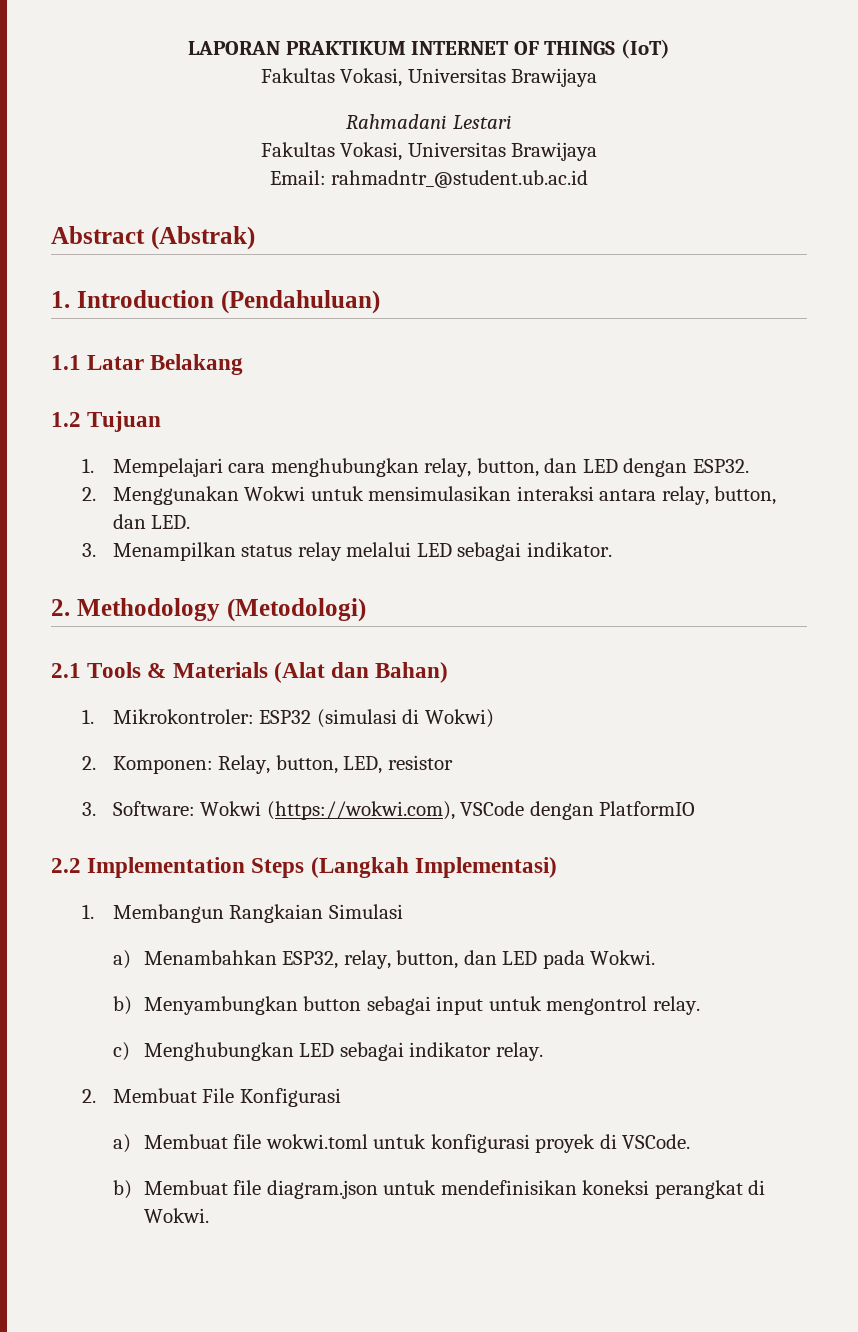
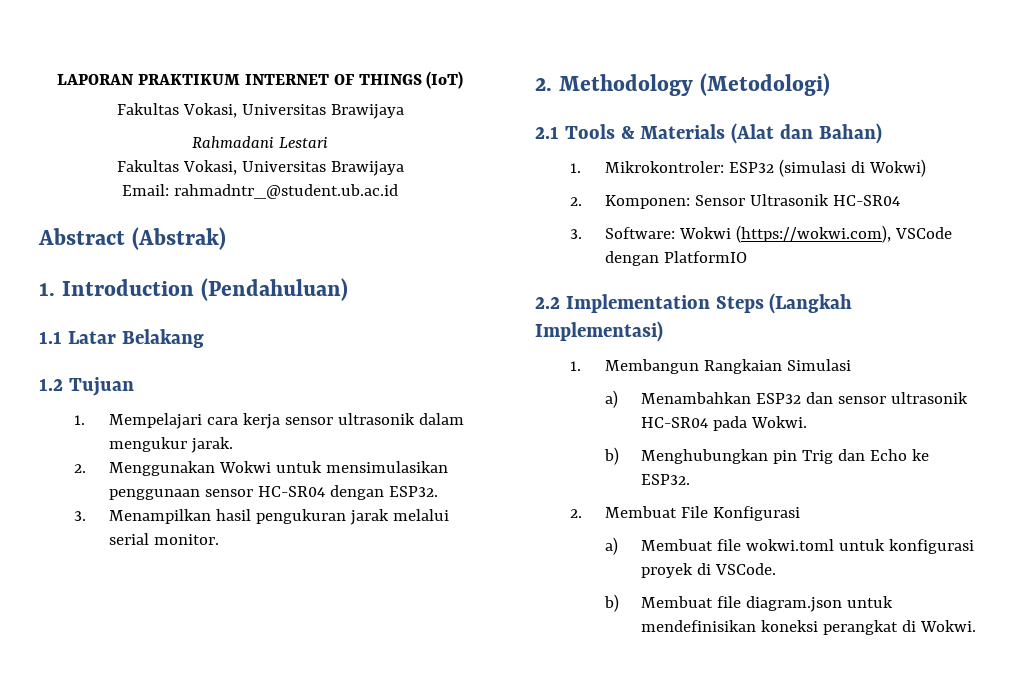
[270,458,749,477] menghubungkan relay, button, dan LED dengan ESP32. -> [243,413,465,429] [109,437,234,453] kerja sensor ultrasonik dalam mengukur jarak.
[516,486,777,505] [112,514,191,529] [81,542,612,561] interaksi antara relay, button, dan LED. // 3. Menampilkan status relay melalui LED sebagai indikator. -> [109,485,439,500] [74,509,450,525] [109,533,220,545] penggunaan sensor HC-SR04 dengan ESP32. // 3. Menampilkan hasil pengukuran jarak melalui serial monitor.
[218,755,453,774] Relay, button, LED, resistor -> [695,194,901,206] Sensor Ultrasonik HC-SR04
[282,950,656,969] [112,996,700,1015] [112,1042,543,1061] ESP32, relay, button, dan LED pada Wokwi. // b) Menyambungkan button sebagai input untuk mengontrol relay. // c) Menghubungkan LED sebagai indikator relay. -> [755,392,968,404] [640,416,807,431] [604,447,929,465] [640,474,690,485] ESP32 dan sensor ultrasonik HC-SR04 pada Wokwi. // b) Menghubungkan pin Trig dan Echo ke ESP32.

